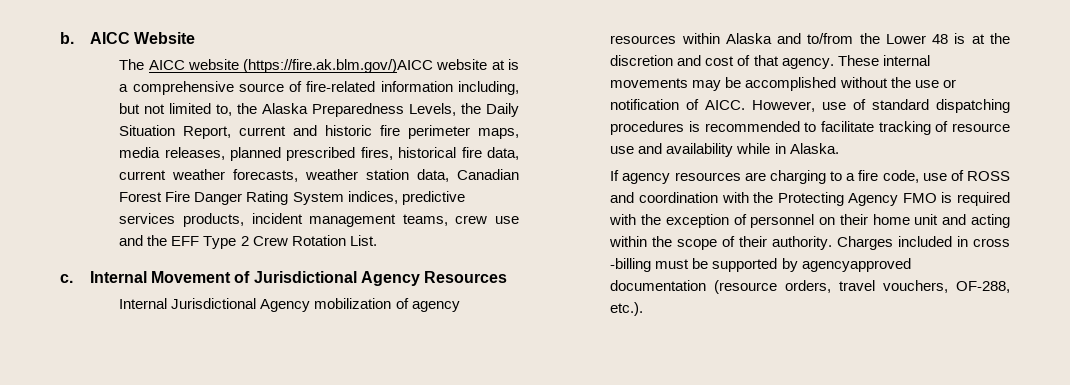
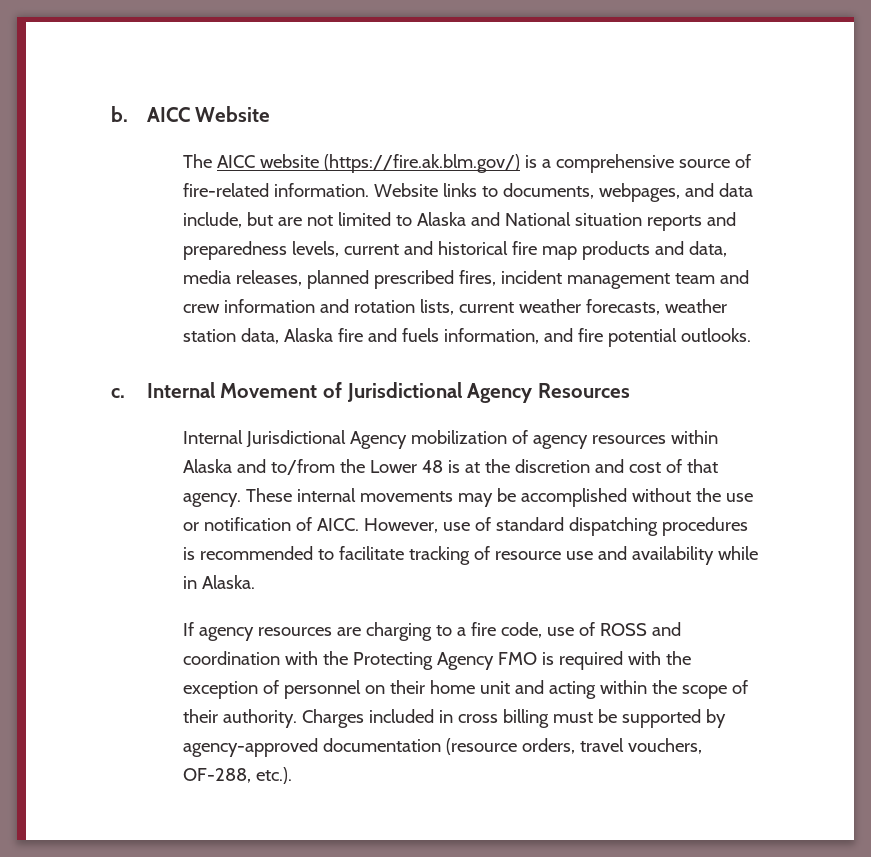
[243,59,505,73] (https://fire.ak.blm.gov/)AICC website at -> [323,154,520,173] (https://fire.ak.blm.gov/)
[380,81,519,95] [119,103,519,117] [119,125,520,139] information including, but not limited to, the Alaska Preparedness Levels, the Daily Situation Report, current and historic fire perimeter maps, -> [273,183,753,202] [182,212,736,231] [182,241,727,260] information. Website links to documents, webpages, and data include, but are not limited to Alaska and National situation reports and preparedness levels, current and historical fire map products and data,
[398,147,520,160] historical fire data, -> [500,270,749,289] [182,299,454,315] incident management team and crew information and rotation lists,
[457,169,519,180] [119,191,465,205] [119,213,519,227] [119,235,377,249] Canadian Forest Fire Danger Rating System indices, predictive services products, incident management teams, crew use and the EFF Type 2 Crew Rotation List. -> [283,328,751,347] Alaska fire and fuels information, and fire potential outlooks.
[610,258,652,272] -billing -> [502,709,549,728] billing
[801,258,911,272] agencyapproved -> [182,738,318,757] agency-approved

